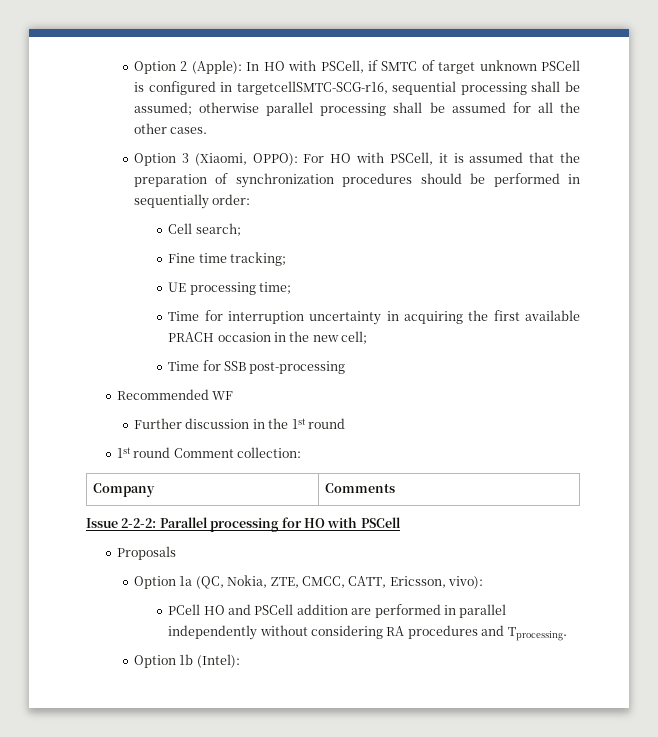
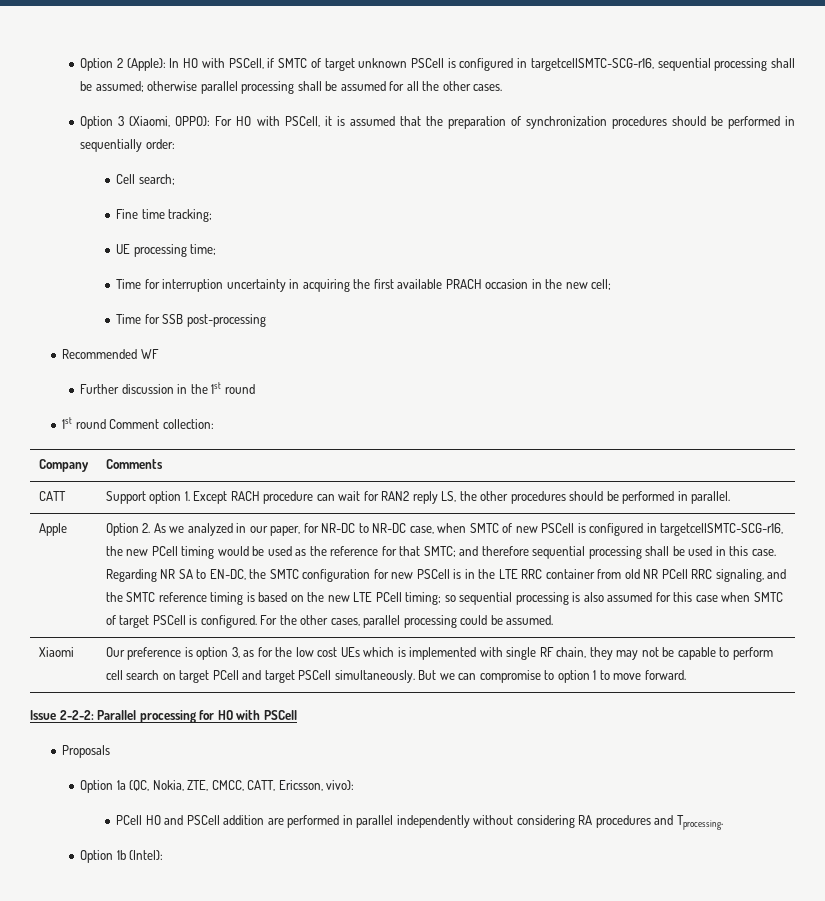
(396, 488) none -> [38,491,66,501] [105,491,731,504] [38,523,67,536] [105,523,784,536] [105,546,776,559] [105,569,787,582] [105,592,783,605] [105,615,554,628] [38,647,74,657] [105,647,773,660] [105,670,686,683] // CATT | Support option 1. Except RACH procedure can wait for RAN2 reply LS, the other procedures should be performed in parallel. // Apple | Option 2. As we analyzed in our paper, for NR-DC to NR-DC case, when SMTC of new PSCell is configured in targetcellSMTC-SCG-r16, the new PCell timing would be used as the reference for that SMTC; and therefore sequential processing shall be used in this case. Regarding NR SA to EN-DC, the SMTC configuration for new PSCell is in the LTE RRC container from old NR PCell RRC signaling, and the SMTC reference timing is based on the new LTE PCell timing; so sequential processing is also assumed for this case when SMTC of target PSCell is configured. For the other cases, parallel processing could be assumed. // Xiaomi | Our preference is option 3, as for the low cost UEs which is implemented with single RF chain, they may not be capable to perform cell search on target PCell and target PSCell simultaneously. But we can compromise to option 1 to move forward.

